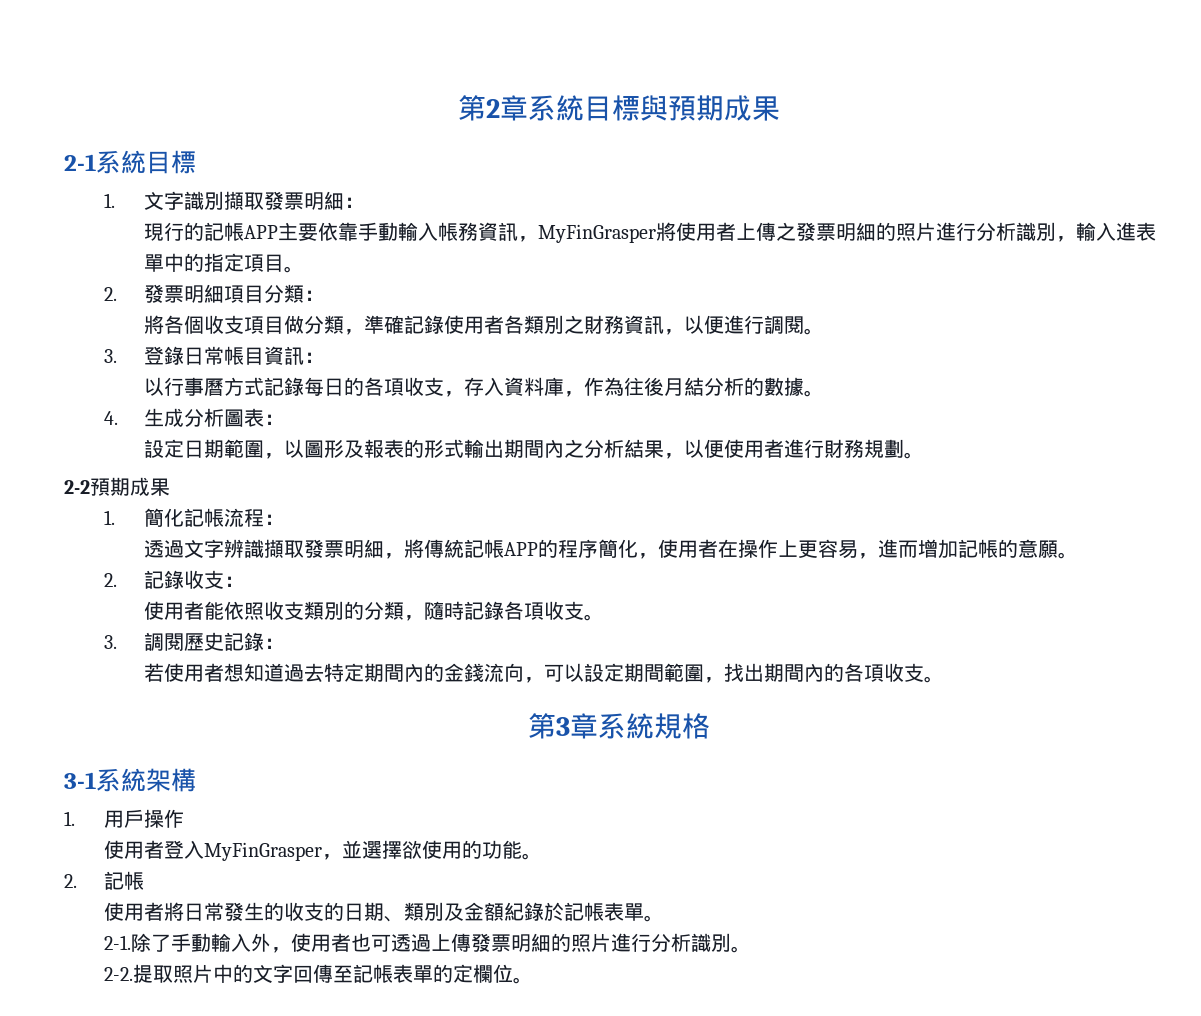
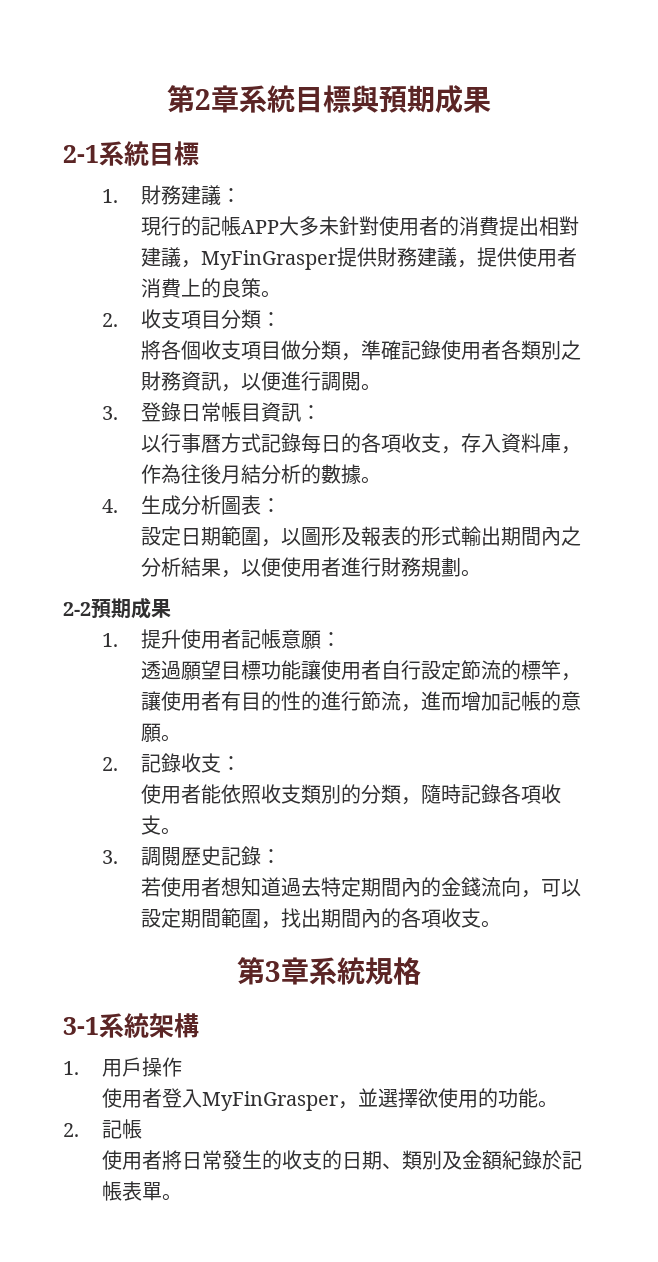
[143,191,344,210] 文字識別擷取發票明細 -> [140,185,221,205] 財務建議
[277,222,1156,243] [143,253,304,273] [103,284,224,303] 主要依靠手動輸入帳務資訊，MyFinGrasper將使用者上傳之發票明細的照片進行分析識別，輸入進表單中的指定項目。 // 2.發票明細 -> [278,216,579,236] [140,247,577,270] [140,278,281,298] [101,309,181,329] 大多未針對使用者的消費提出相對建議，MyFinGrasper提供財務建議，提供使用者消費上的良策。 // 2.收支
[143,508,284,527] [143,539,858,559] 簡化記帳流程： // 透過文字辨識擷取發票明細，將傳統記帳APP的程序簡化，使用者在操作上更容易 -> [140,629,341,649] [140,660,581,681] [140,691,401,711] 提升使用者記帳意願： // 透過願望目標功能讓使用者自行設定節流的標竿，讓使用者有目的性的進行節流
[103,933,751,953] [103,964,533,984] // 2-1.除了手動輸入外，使用者也可透過上傳發票明細的照片進行分析識別。 // 2-2.提取照片中的文字回傳至記帳表單的定欄位。 -> (182, 1197) none

